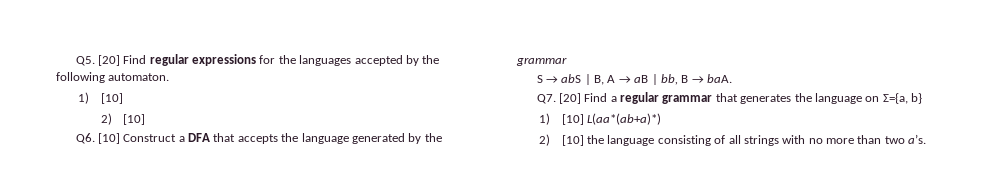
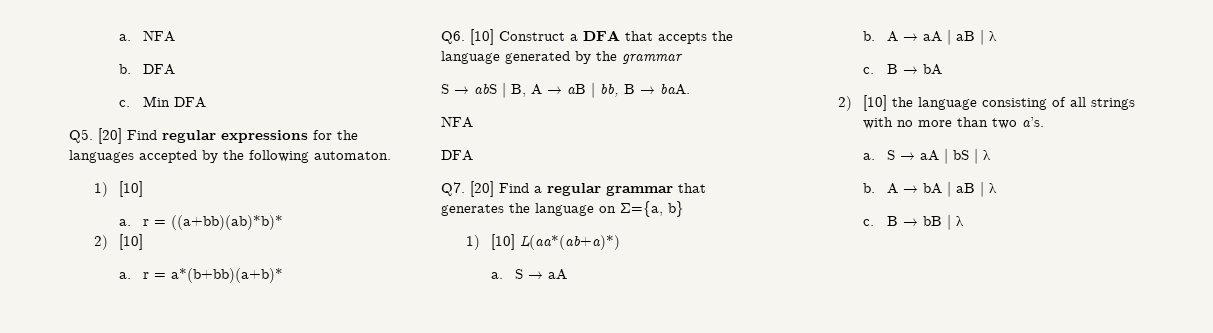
(75, 61) none -> [118,30,176,42] [118,64,176,75] [118,96,207,108] a. NFA // b. DFA // c. Min DFA //
[100,113,146,125] 2) [10] -> [118,215,284,230] [93,234,143,250] [118,268,284,283] a. r = ((a+bb)(ab)*b)* // 2) [10] // a. r = a*(b+bb)(a+b)*
(732, 78) none -> [441,116,473,128] [441,150,473,161] // NFA // DFA
(662, 119) none -> [490,269,568,280] [862,29,998,45] [862,64,943,75] // a. S → aA // b. A → aA | aB | λ // c. B → bA
(927, 139) none -> [862,148,992,164] [862,181,998,197] [862,214,965,230] // a. S → aA | bS | λ // b. A → bA | aB | λ // c. B → bB | λ

